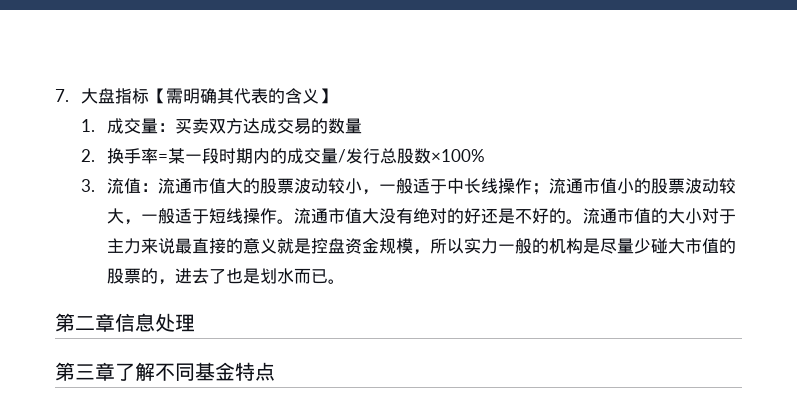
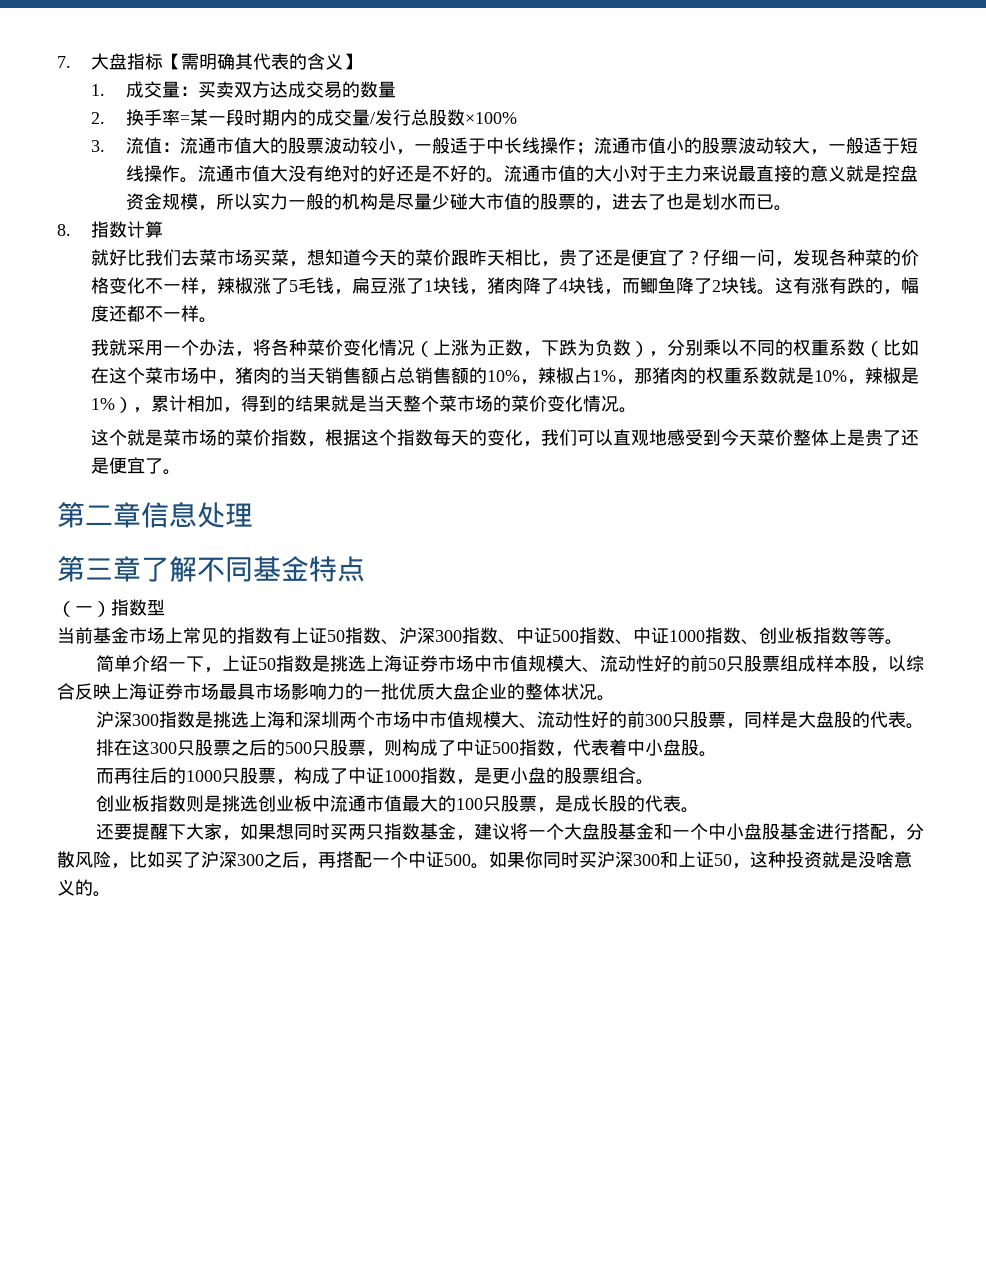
(346, 281) none -> [57,221,164,238] [91,249,920,267] [91,277,920,295] [91,305,218,323] [91,339,920,357] [91,367,920,385] [91,395,638,413] [91,429,920,447] [91,457,182,475] // 8.指数计算 // 就好比我们去菜市场买菜，想知道今天的菜价跟昨天相比，贵了还是便宜了？仔细一问，发现各种菜的价格变化不一样，辣椒涨了5毛钱，扁豆涨了1块钱，猪肉降了4块钱，而鲫鱼降了2块钱。这有涨有跌的，幅度还都不一样。 // 我就采用一个办法，将各种菜价变化情况（上涨为正数，下跌为负数），分别乘以不同的权重系数（比如在这个菜市场中，猪肉的当天销售额占总销售额的10%，辣椒占1%，那猪肉的权重系数就是10%，辣椒是1%），累计相加，得到的结果就是当天整个菜市场的菜价变化情况。 // 这个就是菜市场的菜价指数，根据这个指数每天的变化，我们可以直观地感受到今天菜价整体上是贵了还是便宜了。
(275, 371) none -> [57,599,165,617] [57,627,903,645] [95,655,924,673] [57,683,615,701] [95,711,924,729] [95,739,717,757] [95,767,654,785] [95,795,699,813] [95,823,924,841] [57,851,912,869] [57,879,111,897] // （一）指数型 // 当前基金市场上常见的指数有上证50指数、沪深300指数、中证500指数、中证1000指数、创业板指数等等。 // 简单介绍一下，上证50指数是挑选上海证券市场中市值规模大、流动性好的前50只股票组成样本股，以综合反映上海证券市场最具市场影响力的一批优质大盘企业的整体状况。 // 沪深300指数是挑选上海和深圳两个市场中市值规模大、流动性好的前300只股票，同样是大盘股的代表。 // 排在这300只股票之后的500只股票，则构成了中证500指数，代表着中小盘股。 // 而再往后的1000只股票，构成了中证1000指数，是更小盘的股票组合。 // 创业板指数则是挑选创业板中流通市值最大的100只股票，是成长股的代表。 // 还要提醒下大家，如果想同时买两只指数基金，建议将一个大盘股基金和一个中小盘股基金进行搭配，分散风险，比如买了沪深300之后，再搭配一个中证500。如果你同时买沪深300和上证50，这种投资就是没啥意义的。

